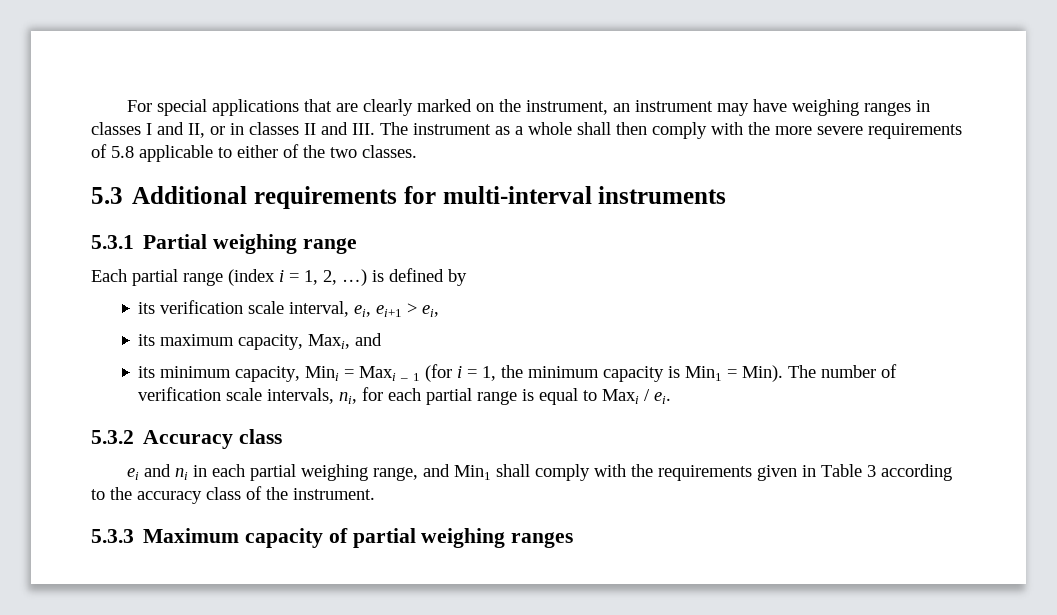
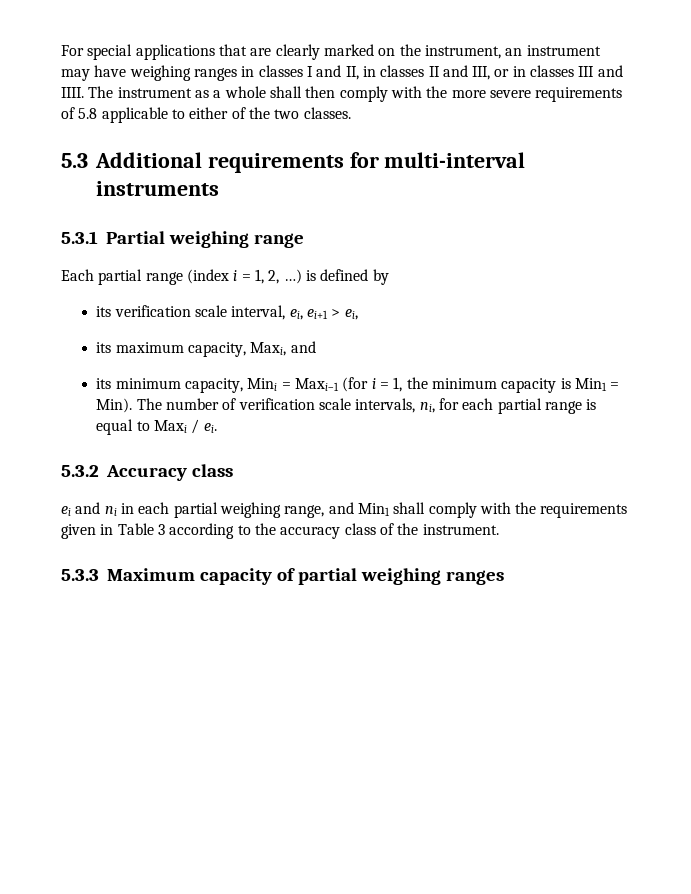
[210,126,225,135] or -> (359, 73) none
[352,123,375,135] III. -> [472,65,623,80] [61,87,84,98] III, or in classes III and IIII.
[359,366,421,381] Maxi – 1 -> [295,378,340,391] Maxi–1

